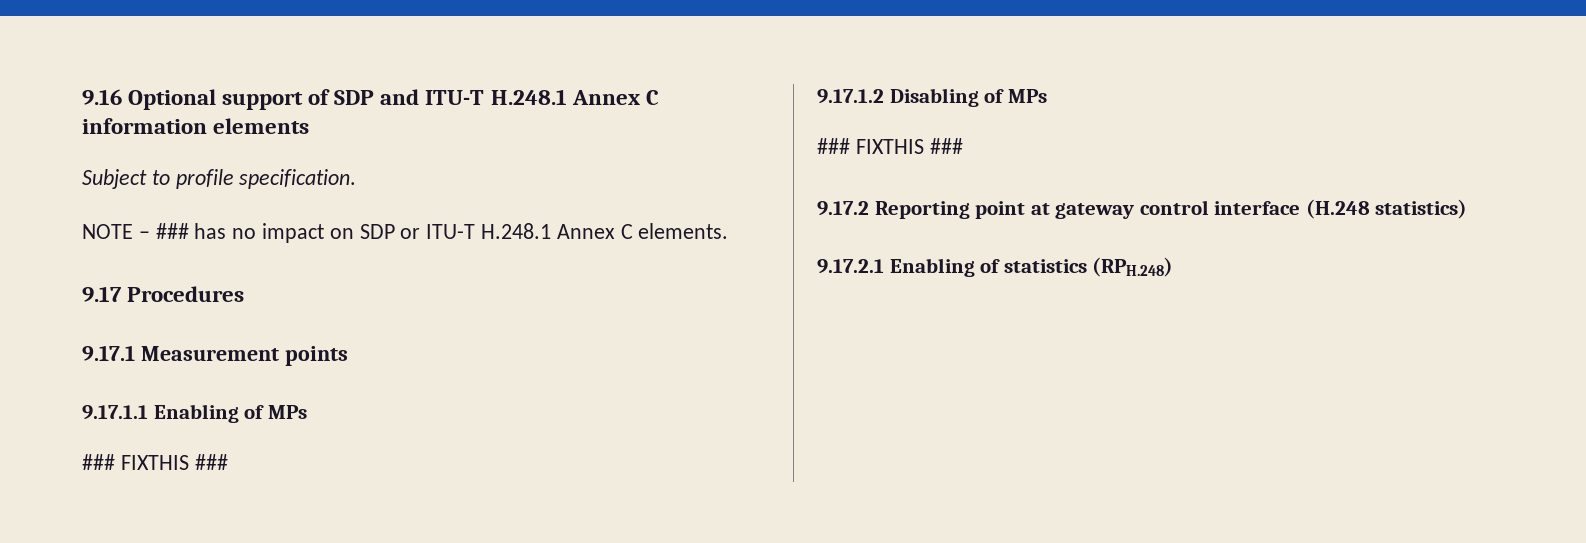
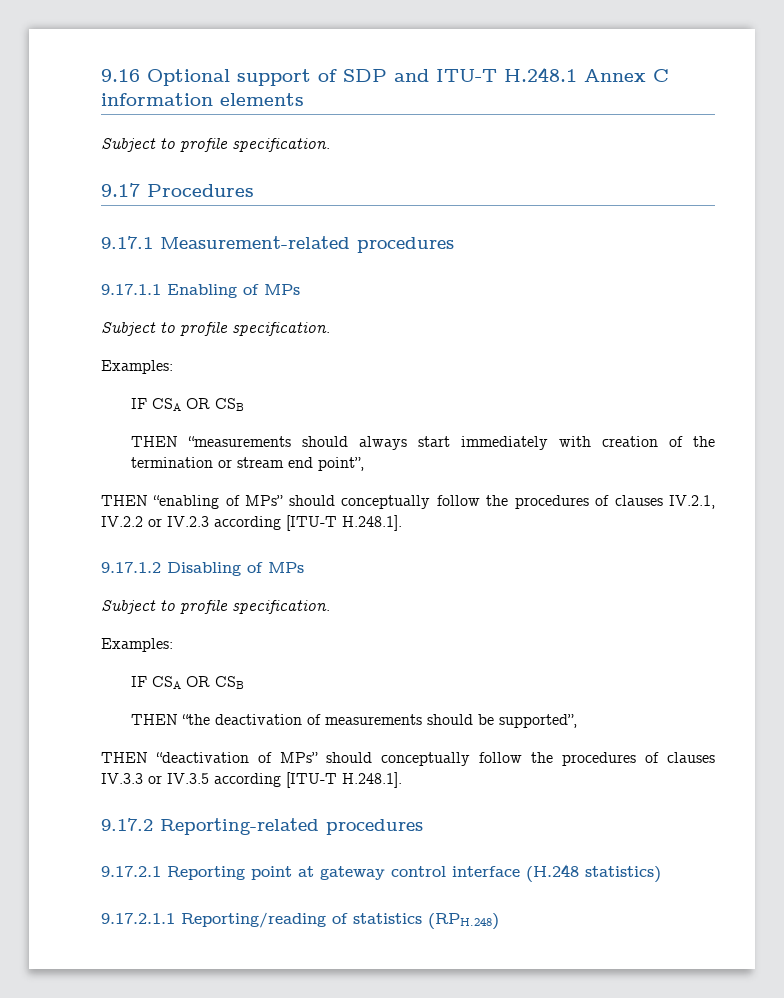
[82,223,729,243] // NOTE – ### has no impact on SDP or ITU-T H.248.1 Annex C elements. -> (330, 145) none
[140,346,348,366] Measurement points -> [160,236,454,253] Measurement-related procedures
[82,454,228,470] [817,88,1047,107] [817,138,963,154] [817,201,869,216] ### FIXTHIS ### // 9.17.1.2 Disabling of MPs // ### FIXTHIS ### // 9.17.2 -> [101,322,330,336] [101,360,173,374] [131,398,245,411] [131,436,715,450] [131,457,365,471] [101,495,715,509] [101,515,402,531] [101,562,304,576] [101,600,330,614] [101,638,173,652] [131,676,245,689] [131,714,578,728] [101,752,715,766] [101,772,402,788] [101,818,423,835] [101,866,161,877] Subject to profile specification. // Examples: // IF CSA OR CSB // THEN “measurements should always start immediately with creation of the termination or stream end point”, // THEN “enabling of MPs” should conceptually follow the procedures of clauses IV.2.1, IV.2.2 or IV.2.3 according [ITU-T H.248.1]. // 9.17.1.2 Disabling of MPs // Subject to profile specification. // Examples: // IF CSA OR CSB // THEN “the deactivation of measurements should be supported”, // THEN “deactivation of MPs” should conceptually follow the procedures of clauses IV.3.3 or IV.3.5 according [ITU-T H.248.1]. // 9.17.2 Reporting-related procedures // 9.17.2.1
[817,258,975,277] 9.17.2.1 Enabling -> [101,912,326,928] 9.17.2.1.1 Reporting/reading

